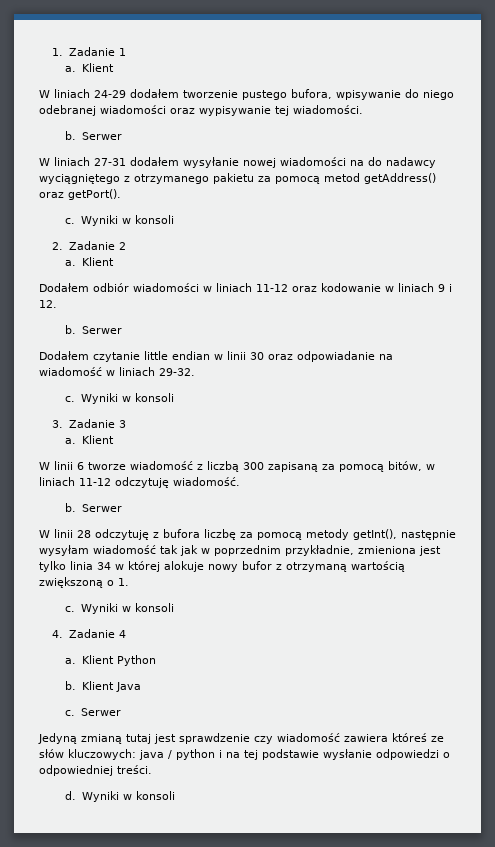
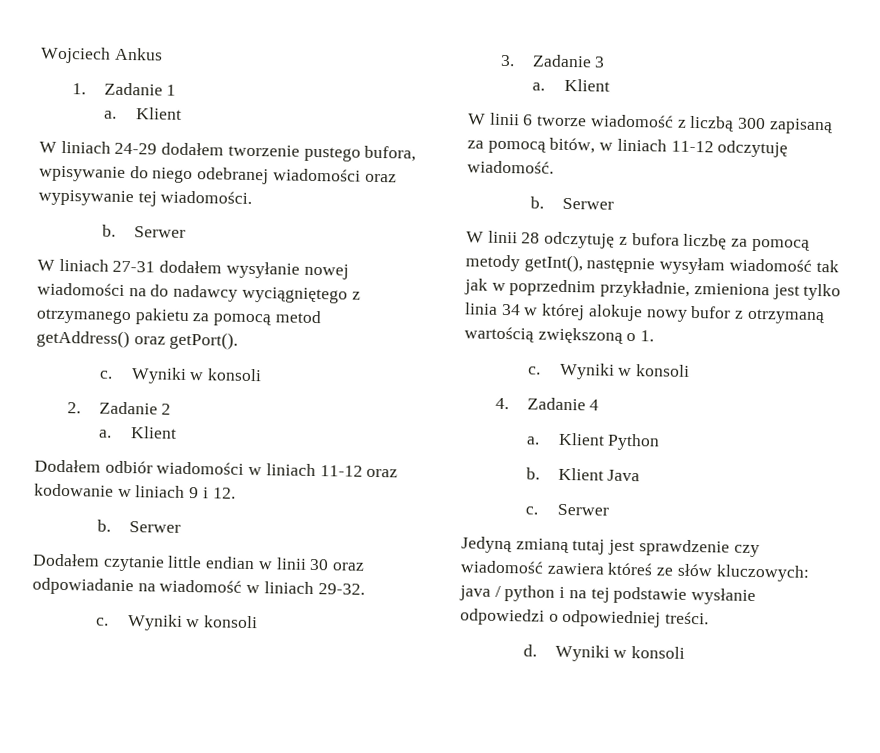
(52, 52) none -> [40,46,163,64] Wojciech Ankus //

